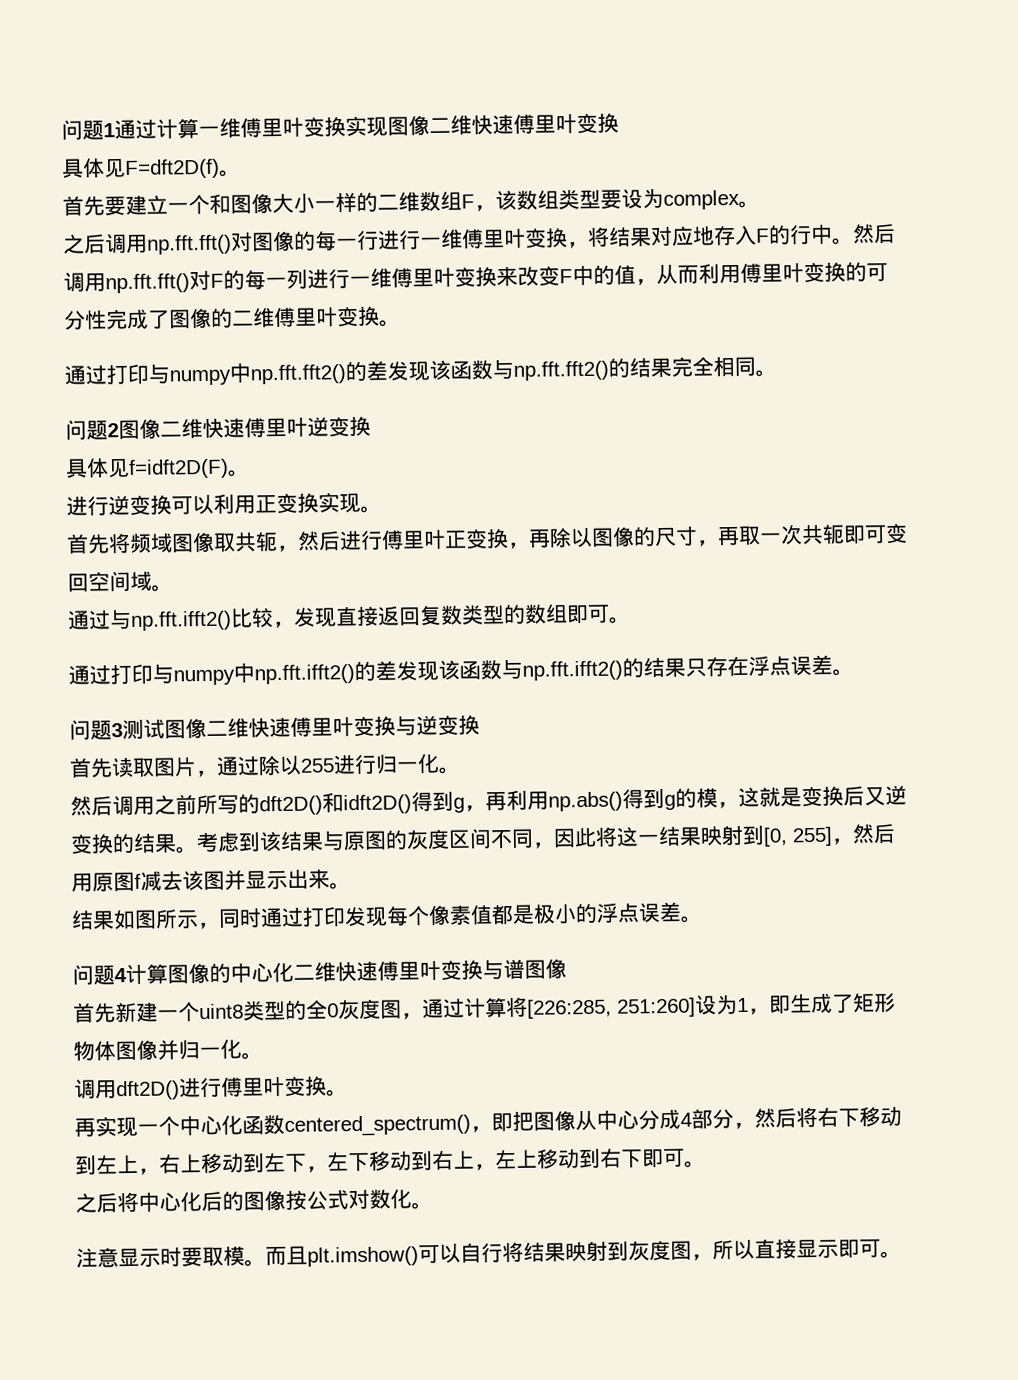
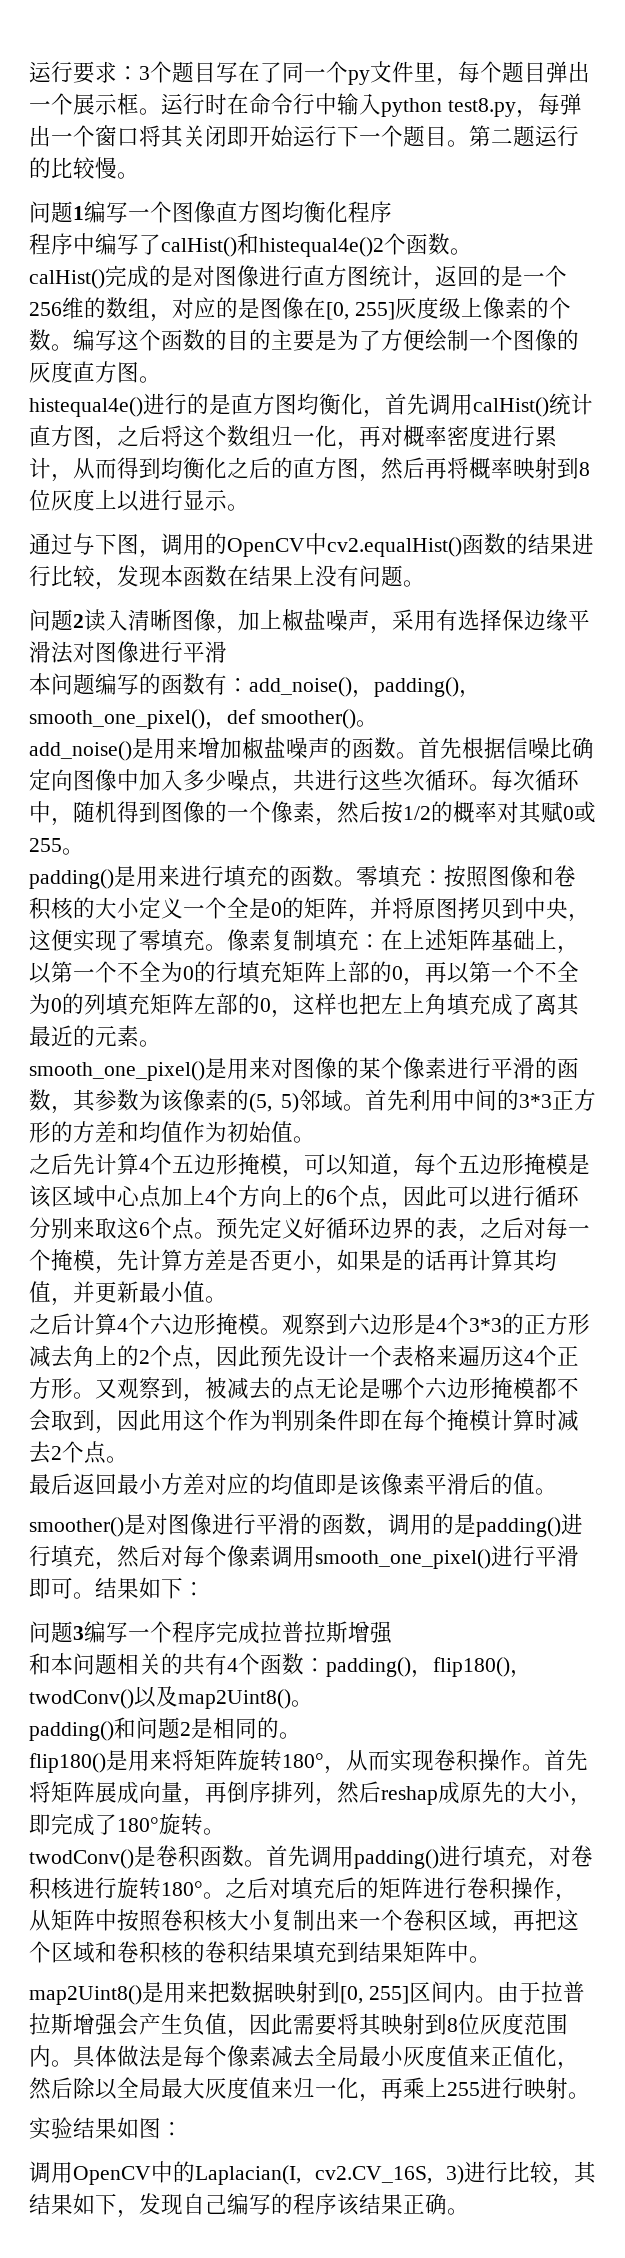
[61,112,619,141] [62,157,241,179] [62,188,760,216] [63,223,896,255] [63,261,888,294] [63,305,401,330] [64,356,777,386] [65,415,371,441] [65,457,250,479] [66,492,382,516] [66,523,908,554] [67,570,173,592] [67,604,631,631] [68,654,854,686] [69,714,480,741] [69,753,461,778] [70,785,907,816] [70,823,896,854] [71,869,351,892] 问题1通过计算一维傅里叶变换实现图像二维快速傅里叶变换 // 具体见F=dft2D(f)。 // 首先要建立一个和图像大小一样的二维数组F，该数组类型要设为complex。 // 之后调用np.fft.fft()对图像的每一行进行一维傅里叶变换，将结果对应地存入F的行中。然后调用np.fft.fft()对F的每一列进行一维傅里叶变换来改变F中的值，从而利用傅里叶变换的可分性完成了图像的二维傅里叶变换。 // 通过打印与numpy中np.fft.fft2()的差发现该函数与np.fft.fft2()的结果完全相同。 // 问题2图像二维快速傅里叶逆变换 // 具体见f=idft2D(F)。 // 进行逆变换可以利用正变换实现。 // 首先将频域图像取共轭，然后进行傅里叶正变换，再除以图像的尺寸，再取一次共轭即可变回空间域。 // 通过与np.fft.ifft2()比较，发现直接返回复数类型的数组即可。 // 通过打印与numpy中np.fft.ifft2()的差发现该函数与np.fft.ifft2()的结果只存在浮点误差。 // 问题3测试图像二维快速傅里叶变换与逆变换 // 首先读取图片，通过除以255进行归一化。 // 然后调用之前所写的dft2D()和idft2D()得到g，再利用np.abs()得到g的模，这就是变换后又逆变换的结果。考虑到该结果与原图的灰度区间不同，因此将这一结果映射到[0, 255]，然后用原图f减去该图并显示出来。 // -> [29,61,590,86] [29,93,582,118] [29,125,579,148] [29,157,139,179] [29,201,392,223] [29,233,472,257] [29,265,567,290] [29,297,571,322] [29,329,579,352] [29,361,161,383] [29,393,593,418] [29,425,557,450] [29,457,590,482] [29,489,249,512] [29,533,594,558] [29,565,425,590] [29,609,590,634] [29,641,227,664] [29,673,481,698] [29,709,378,730] [29,737,594,761] [29,769,580,794] [29,801,596,826] [29,838,84,855] [29,865,576,889] [29,897,590,922] [29,929,579,954] [29,961,579,986] [29,993,580,1018] [29,1025,161,1047] [29,1057,579,1081] [29,1089,596,1114] [29,1121,315,1143] [29,1153,590,1178] [29,1185,580,1210] [29,1217,590,1242] [29,1249,557,1274] [29,1281,227,1306] [29,1313,590,1335] [29,1345,579,1370] [29,1377,579,1402] [29,1409,579,1434] [29,1441,128,1464] [29,1473,557,1496] [29,1513,583,1538] [29,1545,579,1570] [29,1577,205,1599] [29,1621,393,1644] [29,1653,532,1678] [29,1686,313,1709] [29,1717,301,1741] [29,1749,588,1774] [29,1781,592,1806] [29,1813,225,1836] [29,1845,593,1870] [29,1877,577,1902] [29,1909,579,1934] [29,1941,491,1964] [29,1981,585,2005] [29,2013,568,2038] [29,2045,579,2070] [29,2077,590,2102] [29,2117,73,2140] 运行要求：3个题目写在了同一个py文件里，每个题目弹出一个展示框。运行时在命令行中输入python test8.py，每弹出一个窗口将其关闭即开始运行下一个题目。第二题运行的比较慢。 // 问题1编写一个图像直方图均衡化程序 // 程序中编写了calHist()和histequal4e()2个函数。 // calHist()完成的是对图像进行直方图统计，返回的是一个256维的数组，对应的是图像在[0, 255]灰度级上像素的个数。编写这个函数的目的主要是为了方便绘制一个图像的灰度直方图。 // histequal4e()进行的是直方图均衡化，首先调用calHist()统计直方图，之后将这个数组归一化，再对概率密度进行累计，从而得到均衡化之后的直方图，然后再将概率映射到8位灰度上以进行显示。 // 通过与下图，调用的OpenCV中cv2.equalHist()函数的结果进行比较，发现本函数在结果上没有问题。 // 问题2读入清晰图像，加上椒盐噪声，采用有选择保边缘平滑法对图像进行平滑 // 本问题编写的函数有：add_noise()，padding()，smooth_one_pixel()，def smoother()。 // add_noise()是用来增加椒盐噪声的函数。首先根据信噪比确定向图像中加入多少噪点，共进行这些次循环。每次循环中，随机得到图像的一个像素，然后按1/2的概率对其赋0或255。 // padding()是用来进行填充的函数。零填充：按照图像和卷积核的大小定义一个全是0的矩阵，并将原图拷贝到中央，这便实现了零填充。像素复制填充：在上述矩阵基础上，以第一个不全为0的行填充矩阵上部的0，再以第一个不全为0的列填充矩阵左部的0，这样也把左上角填充成了离其最近的元素。 // smooth_one_pixel()是用来对图像的某个像素进行平滑的函数，其参数为该像素的(5, 5)邻域。首先利用中间的3*3正方形的方差和均值作为初始值。 // 之后先计算4个五边形掩模，可以知道，每个五边形掩模是该区域中心点加上4个方向上的6个点，因此可以进行循环分别来取这6个点。预先定义好循环边界的表，之后对每一个掩模，先计算方差是否更小，如果是的话再计算其均值，并更新最小值。 // 之后计算4个六边形掩模。观察到六边形是4个3*3的正方形减去角上的2个点，因此预先设计一个表格来遍历这4个正方形。又观察到，被减去的点无论是哪个六边形掩模都不会取到，因此用这个作为判别条件即在每个掩模计算时减去2个点。 // 最后返回最小方差对应的均值即是该像素平滑后的值。 // smoother()是对图像进行平滑的函数，调用的是padding()进行填充，然后对每个像素调用smooth_one_pixel()进行平滑即可。结果如下： // 问题3编写一个程序完成拉普拉斯增强 // 和本问题相关的共有4个函数：padding()，flip180()，twodConv()以及map2Uint8()。 // padding()和问题2是相同的。 // flip180()是用来将矩阵旋转180°，从而实现卷积操作。首先将矩阵展成向量，再倒序排列，然后reshap成原先的大小，即完成了180°旋转。 // twodConv()是卷积函数。首先调用padding()进行填充，对卷积核进行旋转180°。之后对填充后的矩阵进行卷积操作，从矩阵中按照卷积核大小复制出来一个卷积区域，再把这个区域和卷积核的卷积结果填充到结果矩阵中。 // map2Uint8()是用来把数据映射到[0, 255]区间内。由于拉普拉斯增强会产生负值，因此需要将其映射到8位灰度范围内。具体做法是每个像素减去全局最小灰度值来正值化，然后除以全局最大灰度值来归一化，再乘上255进行映射。 // 实验
[155,901,703,930] [72,958,567,986] [73,992,896,1023] [73,1039,263,1061] [74,1075,348,1101] [74,1106,902,1138] [75,1148,706,1175] [75,1189,433,1213] [76,1239,881,1268] 所示，同时通过打印发现每个像素值都是极小的浮点误差。 // 问题4计算图像的中心化二维快速傅里叶变换与谱图像 // 首先新建一个uint8类型的全0灰度图，通过计算将[226:285, 251:260]设为1，即生成了矩形物体图像并归一化。 // 调用dft2D()进行傅里叶变换。 // 再实现一个中心化函数centered_spectrum()，即把图像从中心分成4部分，然后将右下移动到左上，右上移动到左下，左下移动到右上，左上移动到右下即可。 // 之后将中心化后的图像按公式对数化。 // 注意显示时要取模。而且plt.imshow()可以自行将结果映射到灰度图，所以直接显示即可 -> [161,2122,183,2136] [29,2161,597,2186] [29,2193,447,2218] ： // 调用OpenCV中的Laplacian(I, cv2.CV_16S, 3)进行比较，其结果如下，发现自己编写的程序该结果正确

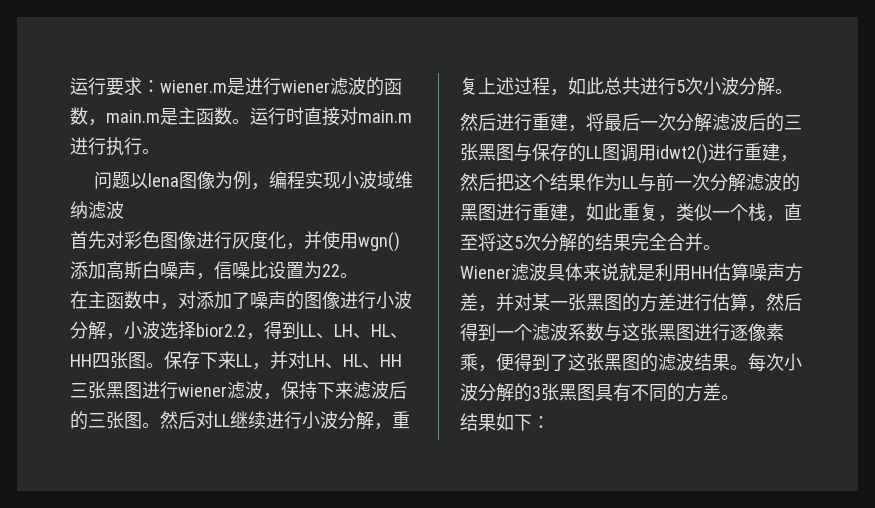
[139,61,590,86] [29,93,582,118] [29,125,579,148] [29,157,139,179] [29,201,392,223] [29,233,472,257] [29,265,567,290] [29,297,571,322] [29,329,579,352] [29,361,161,383] [29,393,593,418] [29,425,557,450] [29,457,590,482] [29,489,249,512] [29,533,594,558] [29,565,425,590] [29,609,590,634] [29,641,227,664] [29,673,481,698] [29,709,378,730] [29,737,594,761] [29,769,580,794] [29,801,596,826] [29,838,84,855] [29,865,576,889] [29,897,590,922] [29,929,579,954] [29,961,579,986] [29,993,580,1018] [29,1025,161,1047] [29,1057,579,1081] [29,1089,596,1114] [29,1121,315,1143] [29,1153,590,1178] [29,1185,580,1210] [29,1217,590,1242] [29,1249,557,1274] [29,1281,227,1306] [29,1313,590,1335] [29,1345,579,1370] [29,1377,579,1402] [29,1409,579,1434] [29,1441,128,1464] [29,1473,557,1496] [29,1513,583,1538] [29,1545,579,1570] [29,1577,205,1599] [29,1621,393,1644] [29,1653,532,1678] [29,1686,313,1709] [29,1717,301,1741] [29,1749,588,1774] [29,1781,592,1806] [29,1813,225,1836] [29,1845,593,1870] [29,1877,577,1902] [29,1909,579,1934] [29,1941,491,1964] [29,1981,585,2005] [29,2013,568,2038] [29,2045,579,2070] [29,2077,590,2102] [29,2117,183,2140] [29,2161,597,2186] [29,2193,469,2218] 3个题目写在了同一个py文件里，每个题目弹出一个展示框。运行时在命令行中输入python test8.py，每弹出一个窗口将其关闭即开始运行下一个题目。第二题运行的比较慢。 // 问题1编写一个图像直方图均衡化程序 // 程序中编写了calHist()和histequal4e()2个函数。 // calHist()完成的是对图像进行直方图统计，返回的是一个256维的数组，对应的是图像在[0, 255]灰度级上像素的个数。编写这个函数的目的主要是为了方便绘制一个图像的灰度直方图。 // histequal4e()进行的是直方图均衡化，首先调用calHist()统计直方图，之后将这个数组归一化，再对概率密度进行累计，从而得到均衡化之后的直方图，然后再将概率映射到8位灰度上以进行显示。 // 通过与下图，调用的OpenCV中cv2.equalHist()函数的结果进行比较，发现本函数在结果上没有问题。 // 问题2读入清晰图像，加上椒盐噪声，采用有选择保边缘平滑法对图像进行平滑 // 本问题编写的函数有：add_noise()，padding()，smooth_one_pixel()，def smoother()。 // add_noise()是用来增加椒盐噪声的函数。首先根据信噪比确定向图像中加入多少噪点，共进行这些次循环。每次循环中，随机得到图像的一个像素，然后按1/2的概率对其赋0或255。 // padding()是用来进行填充的函数。零填充：按照图像和卷积核的大小定义一个全是0的矩阵，并将原图拷贝到中央，这便实现了零填充。像素复制填充：在上述矩阵基础上，以第一个不全为0的行填充矩阵上部的0，再以第一个不全为0的列填充矩阵左部的0，这样也把左上角填充成了离其最近的元素。 // smooth_one_pixel()是用来对图像的某个像素进行平滑的函数，其参数为该像素的(5, 5)邻域。首先利用中间的3*3正方形的方差和均值作为初始值。 // 之后先计算4个五边形掩模，可以知道，每个五边形掩模是该区域中心点加上4个方向上的6个点，因此可以进行循环分别来取这6个点。预先定义好循环边界的表，之后对每一个掩模，先计算方差是否更小，如果是的话再计算其均值，并更新最小值。 // 之后计算4个六边形掩模。观察到六边形是4个3*3的正方形减去角上的2个点，因此预先设计一个表格来遍历这4个正方形。又观察到，被减去的点无论是哪个六边形掩模都不会取到，因此用这个作为判别条件即在每个掩模计算时减去2个点。 // 最后返回最小方差对应的均值即是该像素平滑后的值。 // smoother()是对图像进行平滑的函数，调用的是padding()进行填充，然后对每个像素调用smooth_one_pixel()进行平滑即可。结果如下： // 问题3编写一个程序完成拉普拉斯增强 // 和本问题相关的共有4个函数：padding()，flip180()，twodConv()以及map2Uint8()。 // padding()和问题2是相同的。 // flip180()是用来将矩阵旋转180°，从而实现卷积操作。首先将矩阵展成向量，再倒序排列，然后reshap成原先的大小，即完成了180°旋转。 // twodConv()是卷积函数。首先调用padding()进行填充，对卷积核进行旋转180°。之后对填充后的矩阵进行卷积操作，从矩阵中按照卷积核大小复制出来一个卷积区域，再把这个区域和卷积核的卷积结果填充到结果矩阵中。 // map2Uint8()是用来把数据映射到[0, 255]区间内。由于拉普拉斯增强会产生负值，因此需要将其映射到8位灰度范围内。具体做法是每个像素减去全局最小灰度值来正值化，然后除以全局最大灰度值来归一化，再乘上255进行映射。 // 实验结果如图： // 调用OpenCV中的Laplacian(I, cv2.CV_16S, 3)进行比较，其结果如下，发现自己编写的程序该结果正确。 -> [160,77,402,96] [70,107,412,126] [70,137,160,156] [94,171,414,190] [70,201,124,219] [70,231,400,252] [70,261,358,280] [70,291,412,310] [70,321,408,340] [70,351,402,370] [70,381,407,400] [70,411,410,430] [460,77,793,96] [460,113,802,132] [460,143,798,164] [460,173,800,192] [460,203,802,222] [460,233,721,252] [460,263,803,282] [460,293,802,312] [460,323,784,342] [460,353,802,372] [460,383,739,402] [460,413,550,431] wiener.m是进行wiener滤波的函数，main.m是主函数。运行时直接对main.m进行执行。 // 问题以lena图像为例，编程实现小波域维纳滤波 // 首先对彩色图像进行灰度化，并使用wgn()添加高斯白噪声，信噪比设置为22。 // 在主函数中，对添加了噪声的图像进行小波分解，小波选择bior2.2，得到LL、LH、HL、HH四张图。保存下来LL，并对LH、HL、HH三张黑图进行wiener滤波，保持下来滤波后的三张图。然后对LL继续进行小波分解，重复上述过程，如此总共进行5次小波分解。 // 然后进行重建，将最后一次分解滤波后的三张黑图与保存的LL图调用idwt2()进行重建，然后把这个结果作为LL与前一次分解滤波的黑图进行重建，如此重复，类似一个栈，直至将这5次分解的结果完全合并。 // Wiener滤波具体来说就是利用HH估算噪声方差，并对某一张黑图的方差进行估算，然后得到一个滤波系数与这张黑图进行逐像素乘，便得到了这张黑图的滤波结果。每次小波分解的3张黑图具有不同的方差。 // 结果如下：

